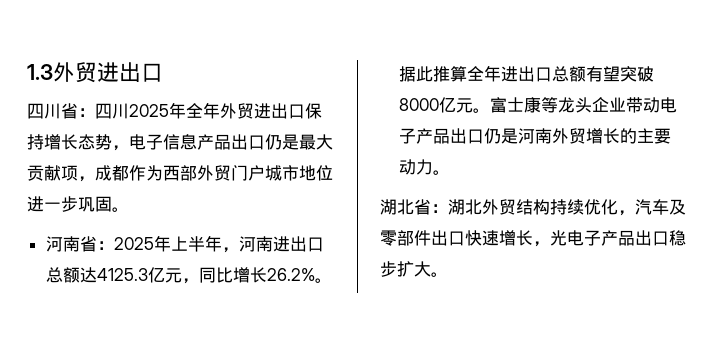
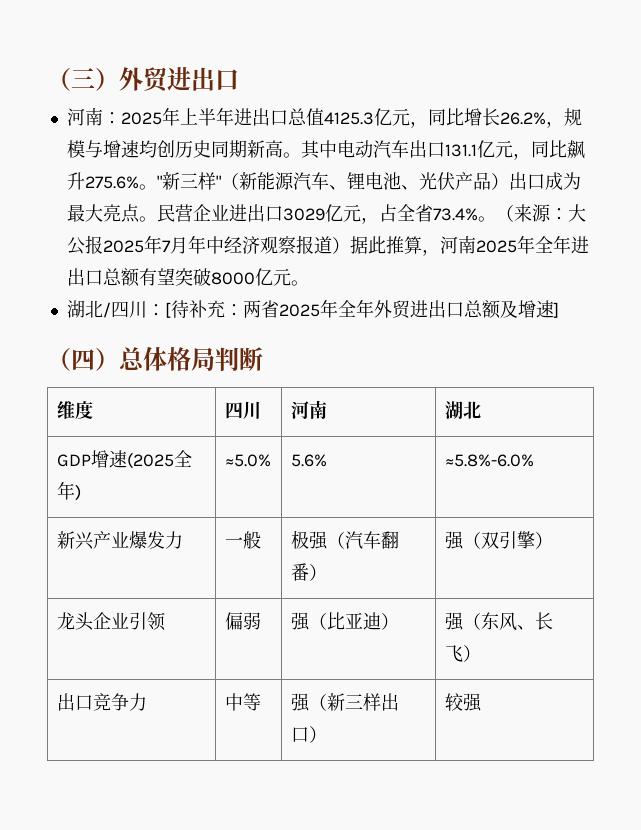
[27,62,163,83] [27,102,322,119] [27,134,333,151] [27,165,333,182] [27,196,129,212] [45,236,97,252] 1.3外贸进出口 // 四川省：四川2025年全年外贸进出口保持增长态势，电子信息产品出口仍是最大贡献项，成都作为西部外贸门户城市地位进一步巩固。 // 河南省 -> [47,67,239,93] [66,107,103,126] （三）外贸进出口 // 河南
[221,236,324,253] [45,267,97,283] ，河南进出口总额达 -> [233,108,324,126] 进出口总值
[314,278,332,283] [398,66,467,82] 。据此推算 -> [545,108,582,128] [66,140,585,160] [66,172,581,190] [66,204,586,224] [66,235,535,256] ，规模与增速均创历史同期新高。其中电动汽车出口131.1亿元，同比飙升275.6%。"新三样"（新能源汽车、锂电池、光伏产品）出口成为最大亮点。民营企业进出口3029亿元，占全省73.4%。（来源：大公报2025年7月年中经济观察报道）据此推算，河南2025年
[489,97,677,113] [398,128,671,144] [398,159,450,175] [380,199,686,216] [380,230,686,247] [380,261,448,277] 富士康等龙头企业带动电子产品出口仍是河南外贸增长的主要动力。 // 湖北省：湖北外贸结构持续优化，汽车及零部件出口快速增长，光电子产品出口稳步扩大。 -> [66,299,559,319] [47,346,263,372] [56,400,93,419] [224,401,261,419] [290,400,327,419] [444,401,481,419] [56,450,192,469] [56,481,81,501] [224,454,271,467] [290,454,327,467] [444,454,534,467] [56,531,183,550] [224,531,261,549] [290,530,399,550] [290,563,327,581] [444,531,553,550] [56,612,166,631] [224,612,261,630] [290,612,399,631] [444,612,553,631] [444,645,481,662] [56,693,147,711] [224,693,261,711] [290,693,399,712] [290,726,327,743] [444,693,482,712] // 湖北/四川：[待补充：两省2025年全年外贸进出口总额及增速] // （四）总体格局判断 // 维度 | 四川 | 河南 | 湖北 // GDP增速(2025全年) | ≈5.0% | 5.6% | ≈5.8%-6.0% // 新兴产业爆发力 | 一般 | 极强（汽车翻番） | 强（双引擎） // 龙头企业引领 | 偏弱 | 强（比亚迪） | 强（东风、长飞） // 出口竞争力 | 中等 | 强（新三样出口） | 较强

